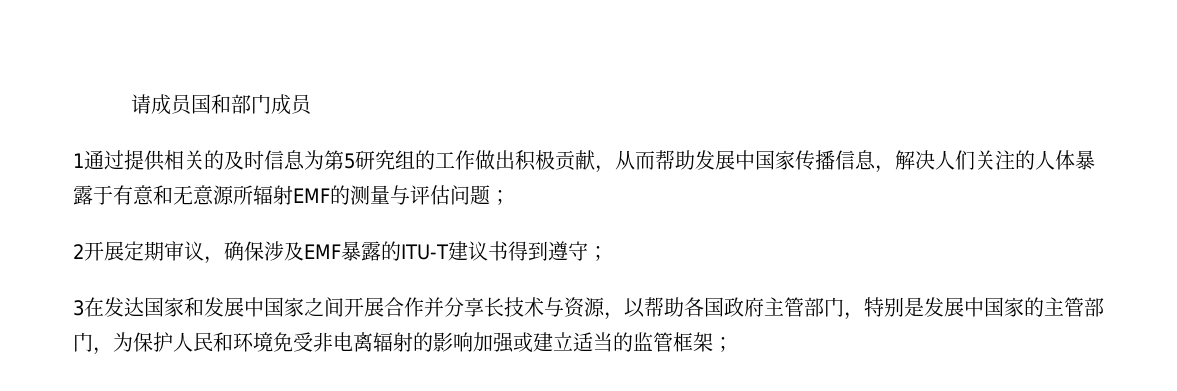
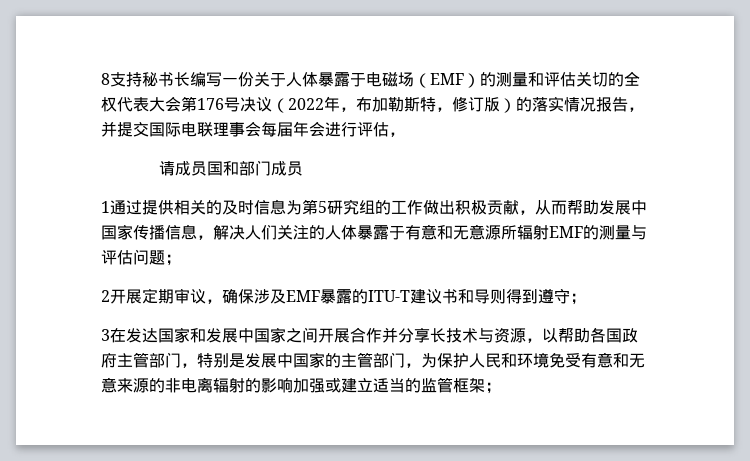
(131, 104) none -> [101,71,640,88] [101,96,644,113] [101,121,405,137] 8支持秘书长编写一份关于人体暴露于电磁场（EMF）的测量和评估关切的全权代表大会第176号决议（2022年，布加勒斯特，修订版）的落实情况报告，并提交国际电联理事会每届年会进行评估， //
(508, 251) none -> [458,289,506,304] 和导则
(313, 342) none -> [581,352,645,368] [101,377,165,393] 有意和无意来源的

